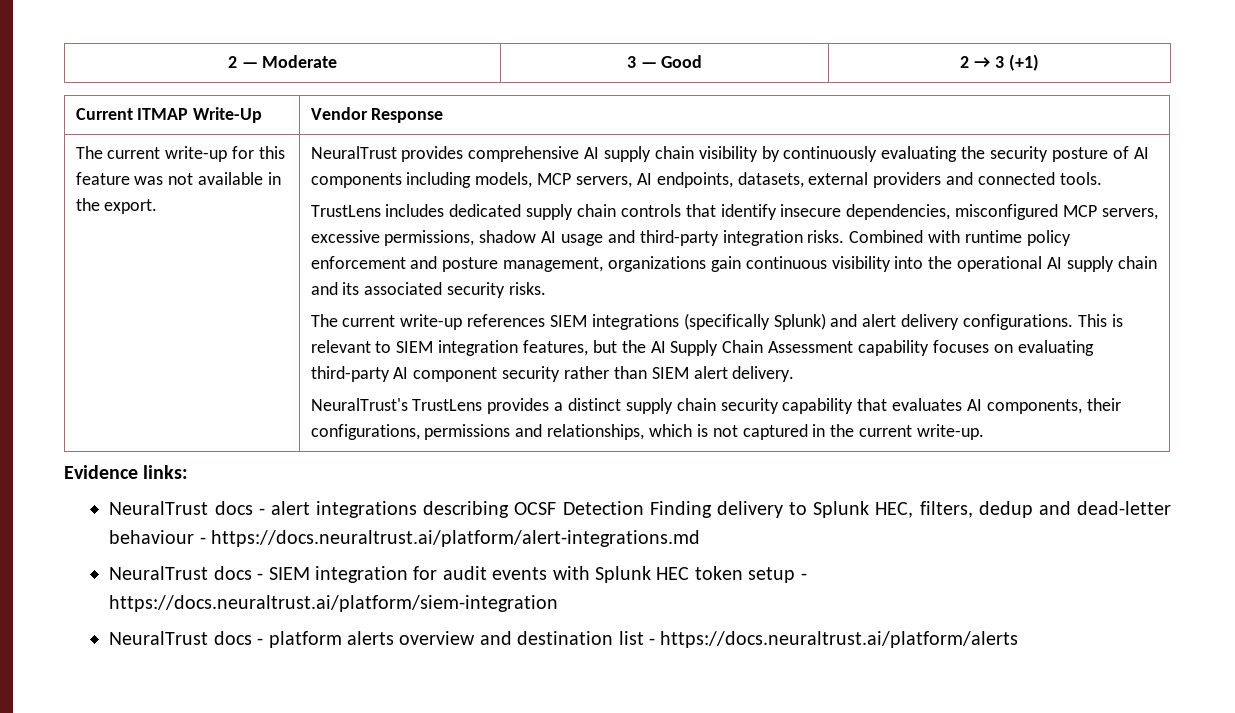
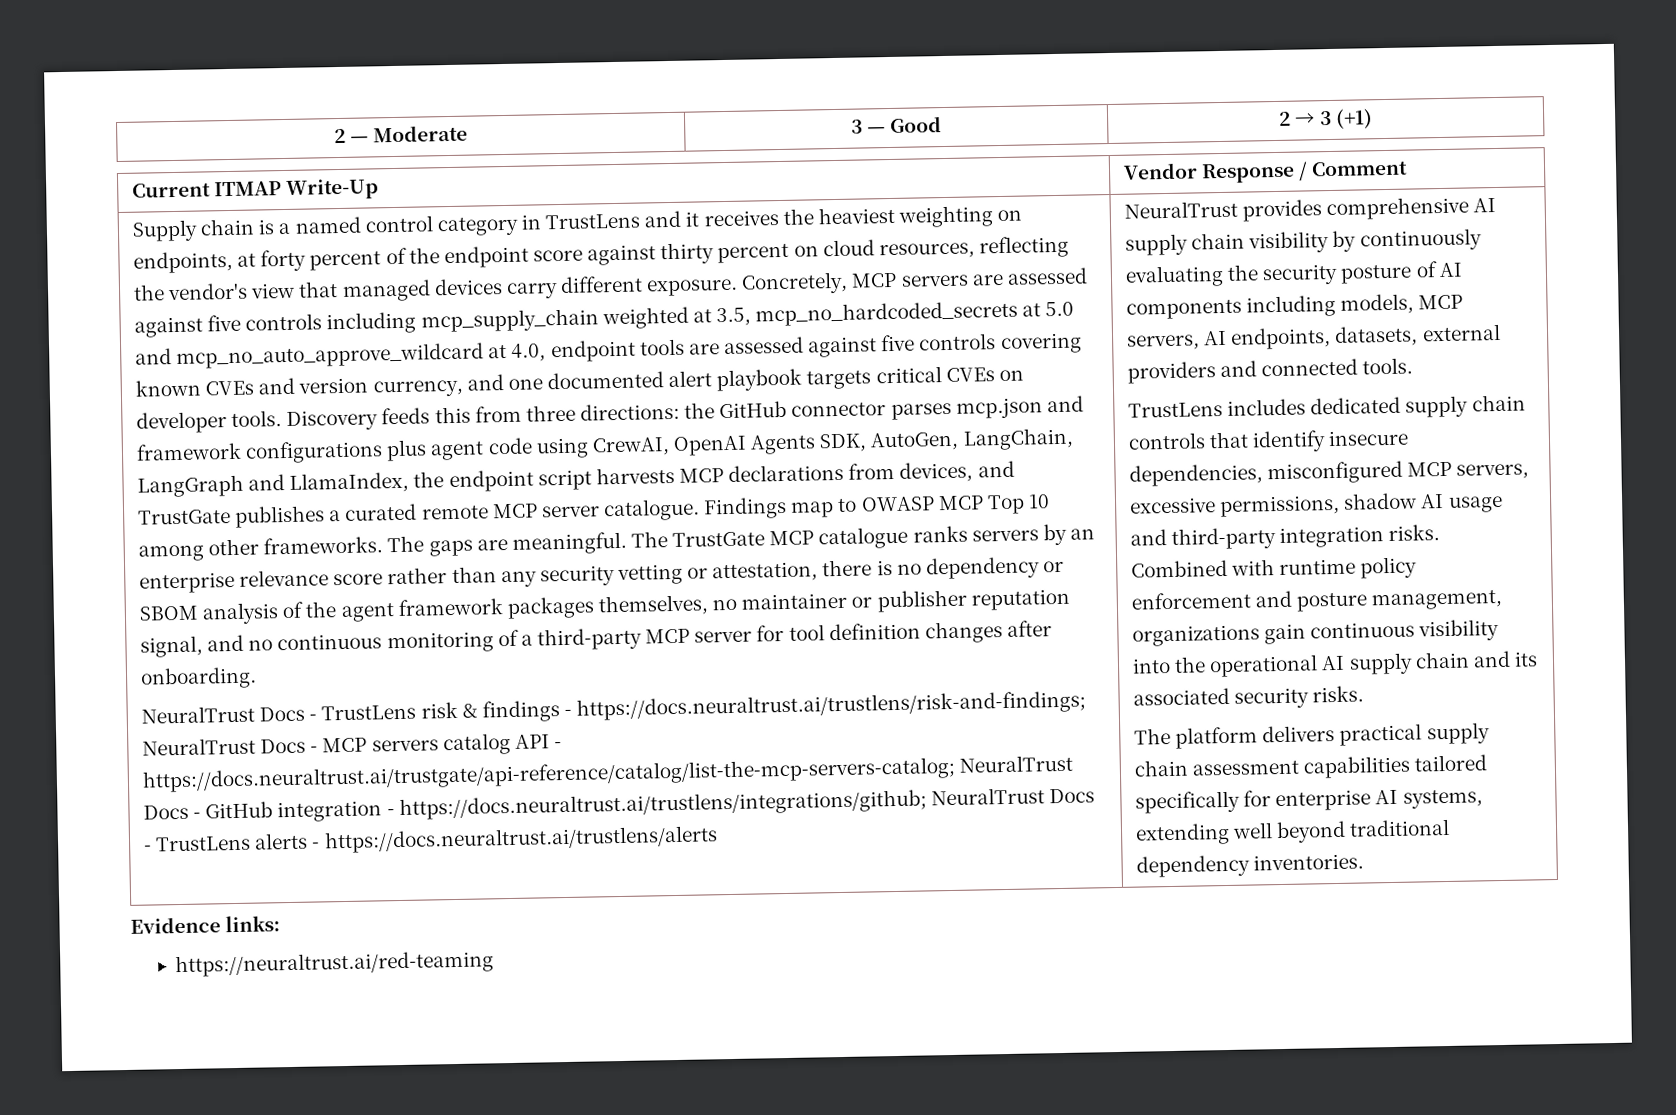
[75,146,286,162] [75,172,282,185] [75,198,158,214] // The current write-up for this feature was not available in the export. -> [1298,160,1409,181] [132,205,1023,242] [133,235,1069,274] [133,267,1088,302] [134,300,1075,338] [135,332,1082,369] [135,366,1024,398] [136,395,1084,434] [136,427,1074,464] [137,460,1015,498] [138,494,1050,528] [138,523,1095,562] [139,556,1064,594] [139,588,1070,625] [140,620,1052,658] [140,666,258,690] [141,690,1087,724] [142,732,562,756] [142,754,1074,793] [143,787,1095,823] [144,825,718,854] / Comment // Supply chain is a named control category in TrustLens and it receives the heaviest weighting on endpoints, at forty percent of the endpoint score against thirty percent on cloud resources, reflecting the vendor's view that managed devices carry different exposure. Concretely, MCP servers are assessed against five controls including mcp_supply_chain weighted at 3.5, mcp_no_hardcoded_secrets at 5.0 and mcp_no_auto_approve_wildcard at 4.0, endpoint tools are assessed against five controls covering known CVEs and version currency, and one documented alert playbook targets critical CVEs on developer tools. Discovery feeds this from three directions: the GitHub connector parses mcp.json and framework configurations plus agent code using CrewAI, OpenAI Agents SDK, AutoGen, LangChain, LangGraph and LlamaIndex, the endpoint script harvests MCP declarations from devices, and TrustGate publishes a curated remote MCP server catalogue. Findings map to OWASP MCP Top 10 among other frameworks. The gaps are meaningful. The TrustGate MCP catalogue ranks servers by an enterprise relevance score rather than any security vetting or attestation, there is no dependency or SBOM analysis of the agent framework packages themselves, no maintainer or publisher reputation signal, and no continuous monitoring of a third-party MCP server for tool definition changes after onboarding. // NeuralTrust Docs - TrustLens risk & findings - https://docs.neuraltrust.ai/trustlens/risk-and-findings; NeuralTrust Docs - MCP servers catalog API - https://docs.neuraltrust.ai/trustgate/api-reference/catalog/list-the-mcp-servers-catalog; NeuralTrust Docs - GitHub integration - https://docs.neuraltrust.ai/trustlens/integrations/github; NeuralTrust Docs - TrustLens alerts - https://docs.neuraltrust.ai/trustlens/alerts
[342,313,1123,330] [310,340,1094,356] [310,366,795,382] [310,398,1121,414] [310,424,985,440] [64,465,189,479] [109,501,1172,518] [109,530,701,547] [109,566,807,583] [109,595,559,612] [109,631,1019,648] current write-up references SIEM integrations (specifically Splunk) and alert delivery configurations. This is relevant to SIEM integration features, but the AI Supply Chain Assessment capability focuses on evaluating third-party AI component security rather than SIEM alert delivery. // NeuralTrust's TrustLens provides a distinct supply chain security capability that evaluates AI components, their configurations, permissions and relationships, which is not captured in the current write-up. // Evidence links: // NeuralTrust docs - alert integrations describing OCSF Detection Finding delivery to Splunk HEC, filters, dedup and dead-letter behaviour - https://docs.neuraltrust.ai/platform/alert-integrations.md // NeuralTrust docs - SIEM integration for audit events with Splunk HEC token setup - https://docs.neuraltrust.ai/platform/siem-integration // NeuralTrust docs - platform alerts overview and destination list - https://docs.neuraltrust.ai/platform/alerts -> [1175,722,1490,749] [1134,754,1488,779] [1135,789,1483,814] [1135,818,1451,846] [1136,853,1365,878] [130,915,281,934] [174,950,494,978] platform delivers practical supply chain assessment capabilities tailored specifically for enterprise AI systems, extending well beyond traditional dependency inventories. // Evidence links: // https://neuraltrust.ai/red-teaming

